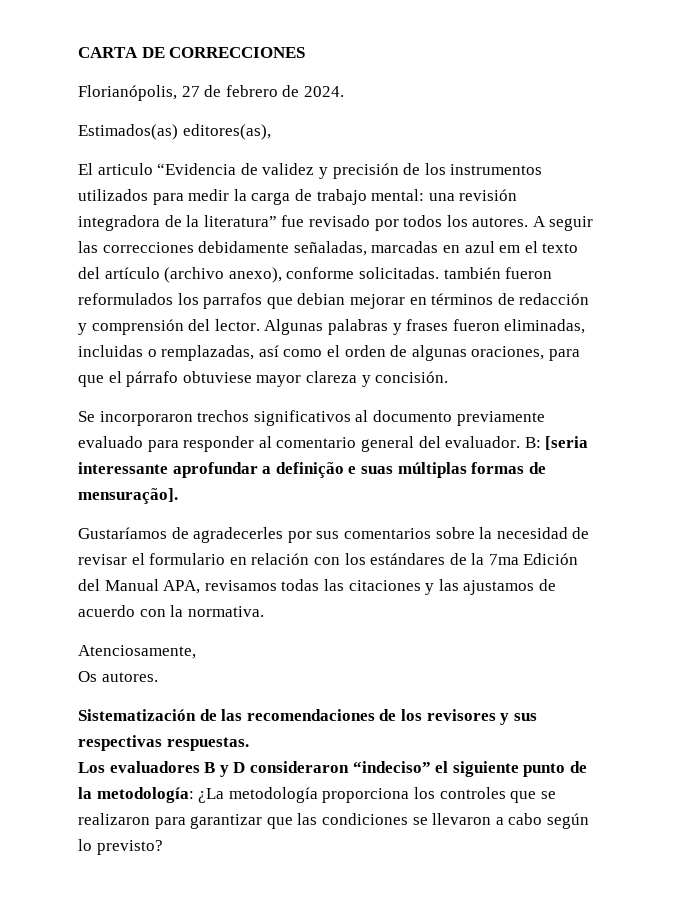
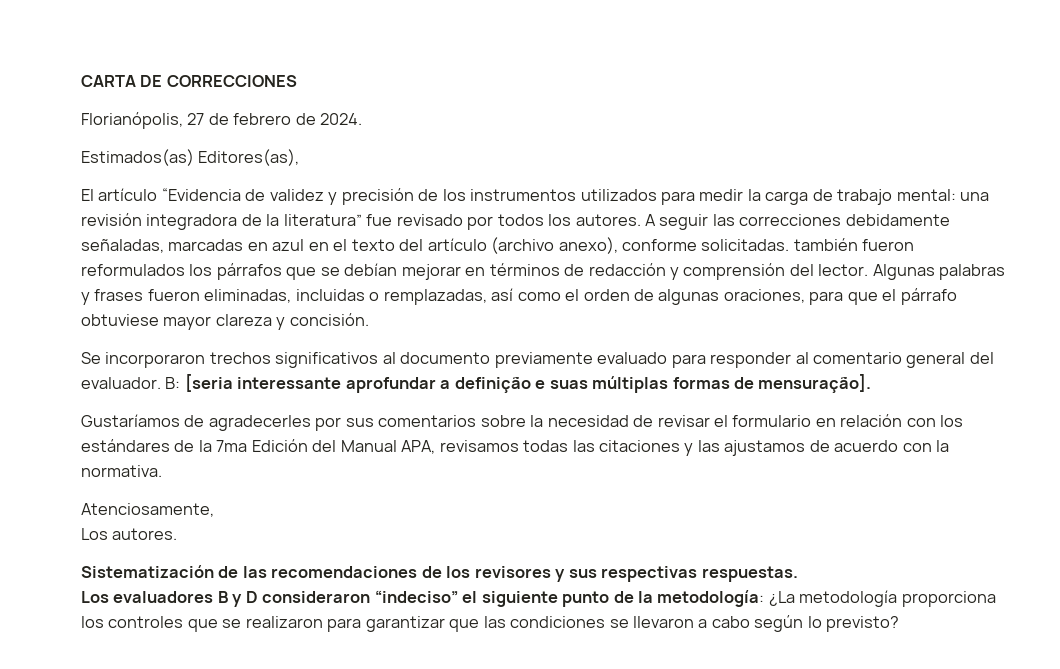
[182,124,271,140] editores(as), -> [198,149,300,166] Editores(as),
[97,163,153,175] articulo -> [98,188,158,201] artículo
[499,245,521,253] em -> [308,242,329,251] en
[203,293,346,309] parrafos que debian -> [216,263,398,280] párrafos que se debían
[78,671,97,682] Os -> [81,528,108,540] Los

